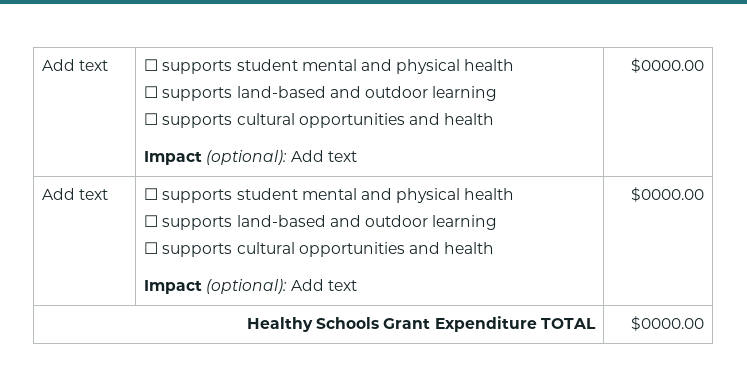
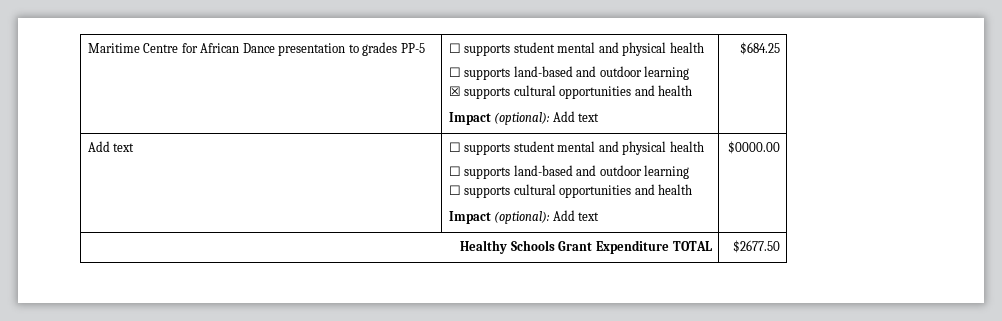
[42,59,109,71] Add text -> [87,42,425,56] Maritime Centre for African Dance presentation to grades PP-5
[144,113,495,128] [144,150,357,165] [630,58,704,73] ☐ supports cultural opportunities and health // Impact (optional): Add text | $0000.00 -> [448,85,693,99] [448,111,600,125] [739,42,780,55] ☒ supports cultural opportunities and health // Impact (optional): Add text | $684.25
[630,316,704,331] $0000.00 -> [732,240,780,253] $2677.50

